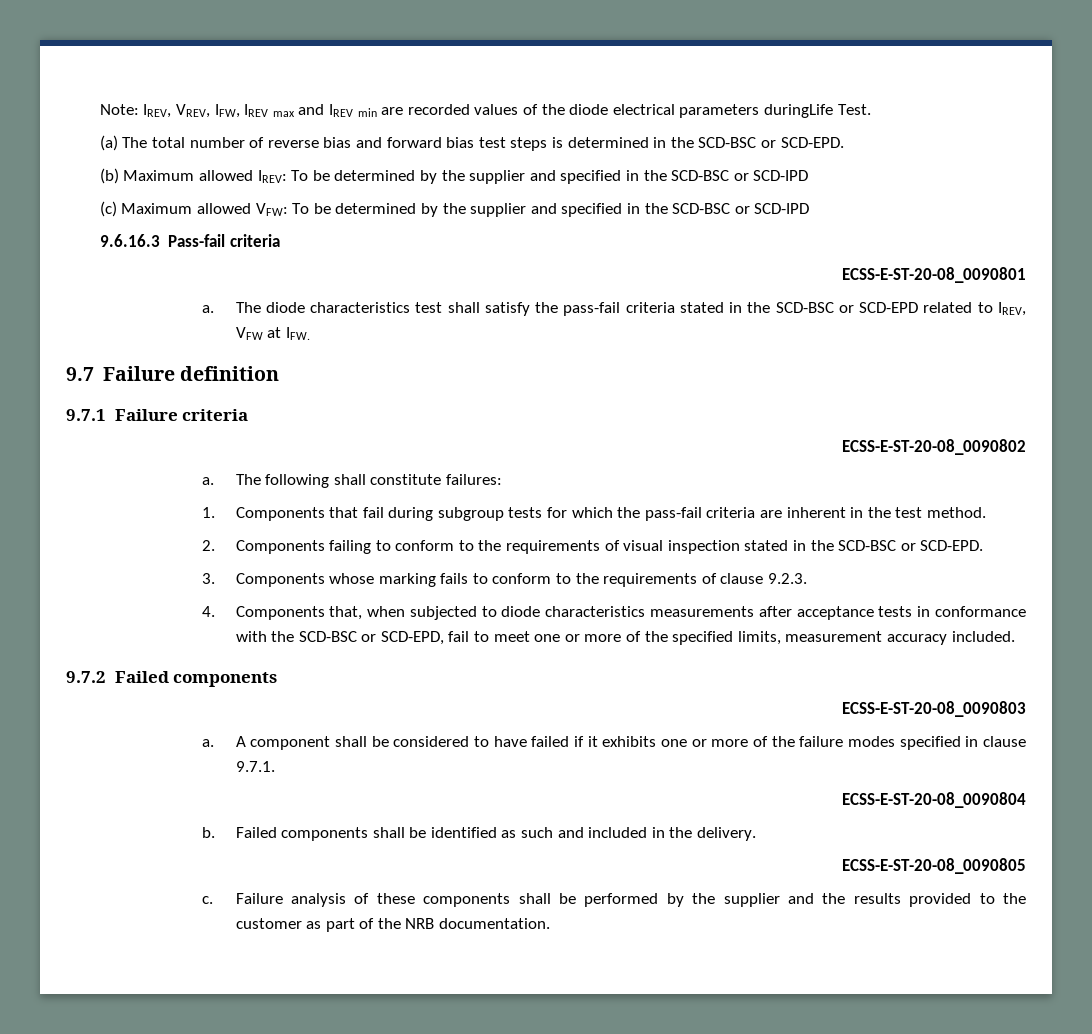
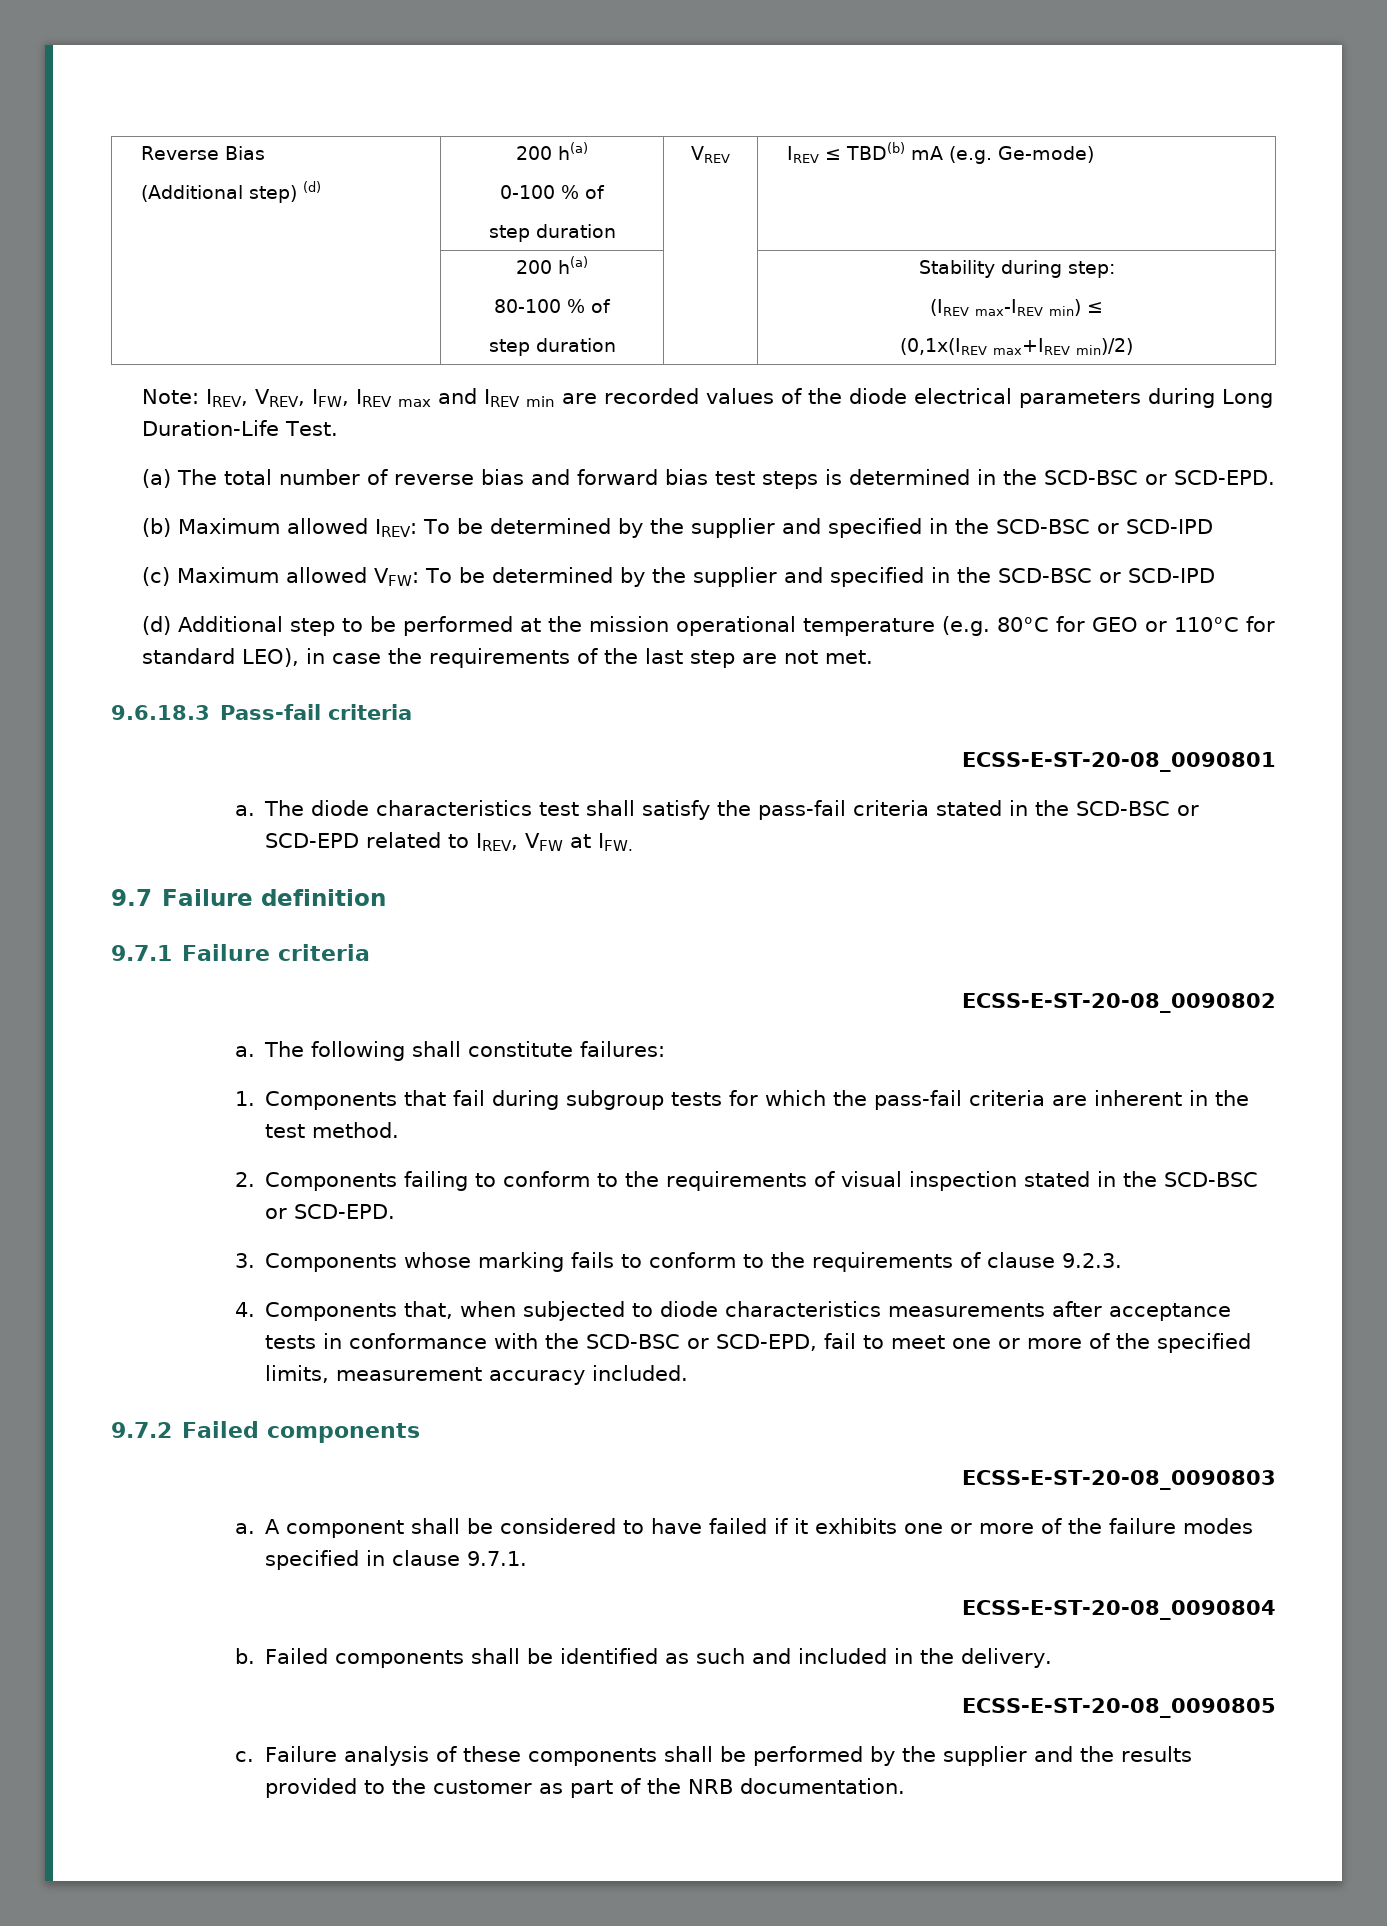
(99, 109) none -> [141,146,266,160] [141,181,322,203] [516,142,588,160] [500,185,605,199] [488,224,616,242] [691,146,730,163] [787,142,1095,164] [516,256,588,274] [494,299,611,313] [488,338,616,356] [918,260,1115,278] [930,299,1103,316] [900,338,1133,355] Reverse Bias // (Additional step) (d) | 200 h(a) // 0-100 % of // step duration | VREV | IREV ≤ TBD(b) mA (e.g. Ge-mode) // | 200 h(a) // 80-100 % of // step duration | | Stability during step: // (IREV max-IREV min) ≤ // (0,1x(IREV max+IREV min)/2) //
[763,104,833,118] duringLife -> [1147,388,1273,408] [141,420,279,436] during Long Duration-Life
[99,234,160,247] 9.6.16.3 -> [141,616,1275,636] [141,648,873,668] [111,705,210,720] (d) Additional step to be performed at the mission operational temperature (e.g. 80°C for GEO or 110°C for standard LEO), in case the requirements of the last step are not met. // 9.6.18.3

